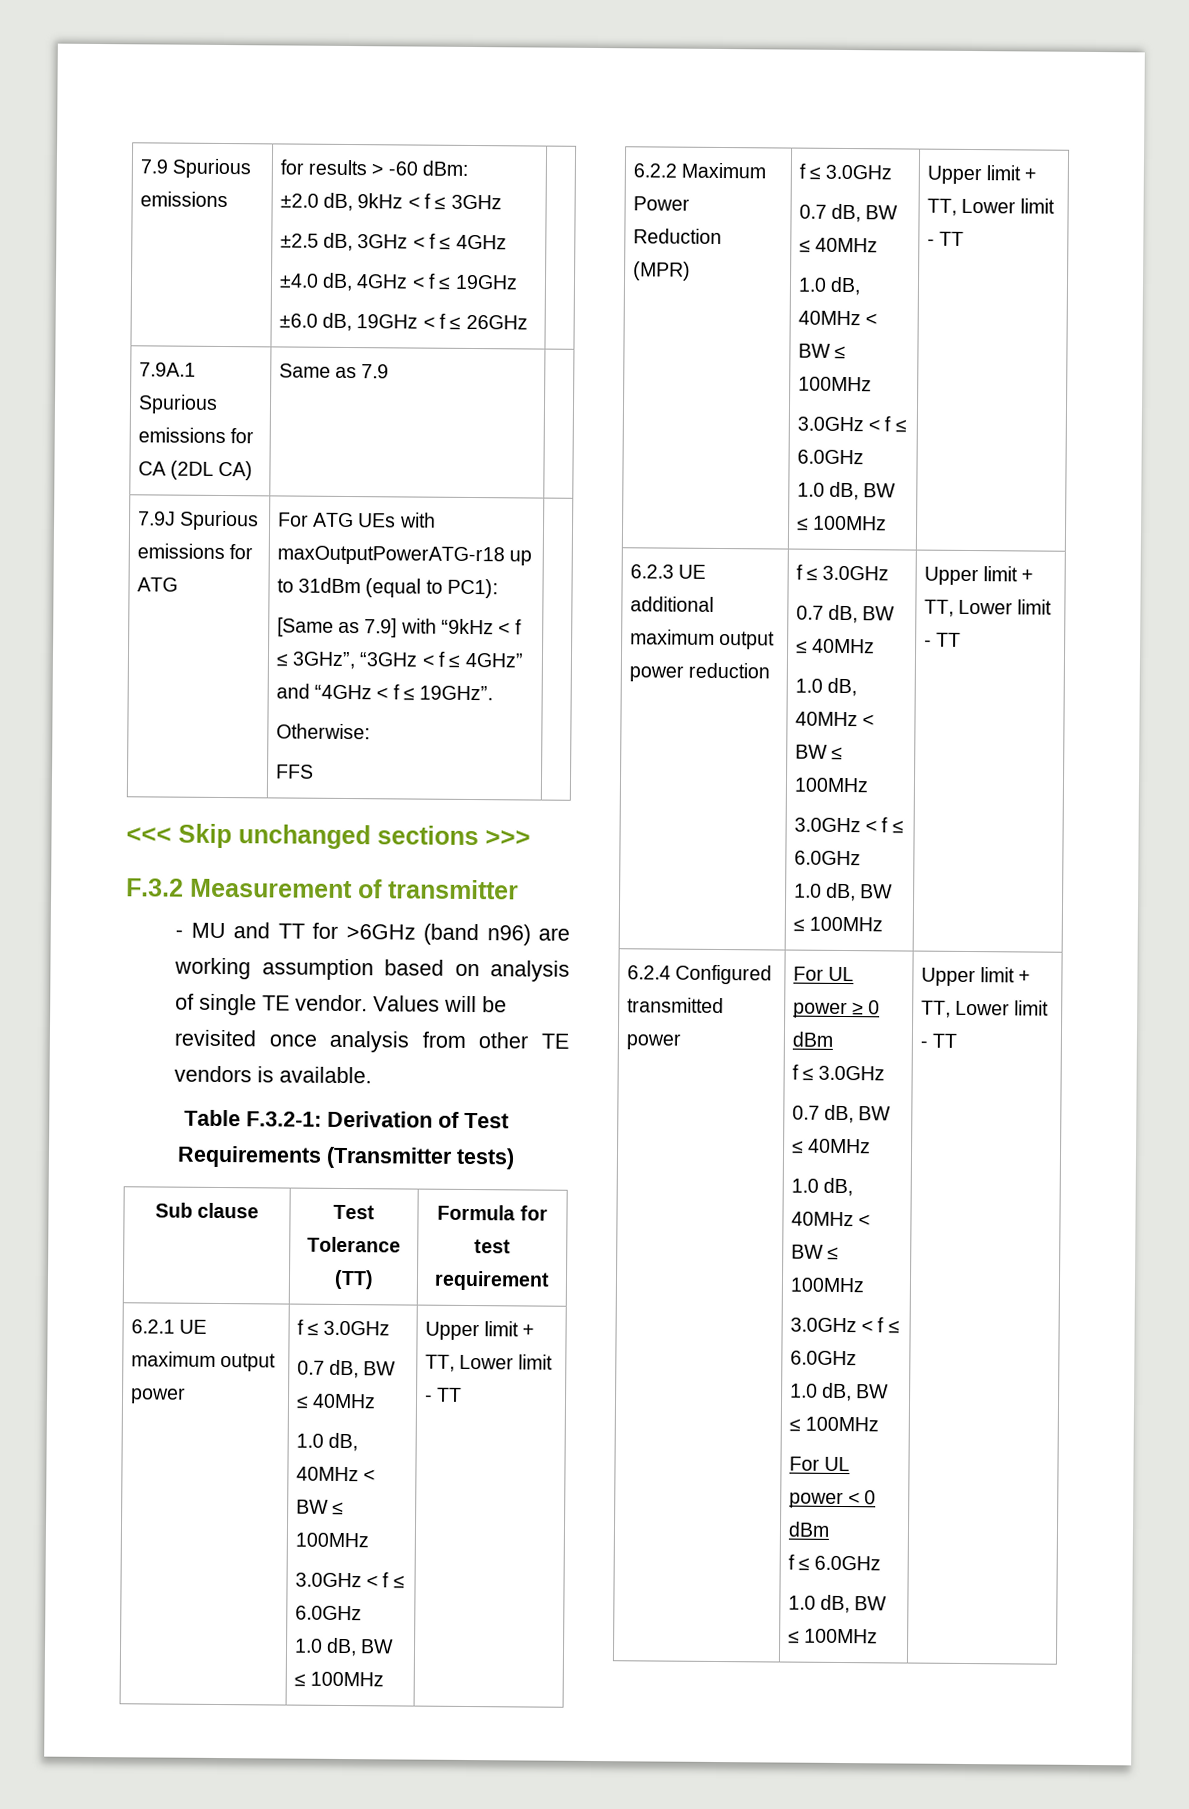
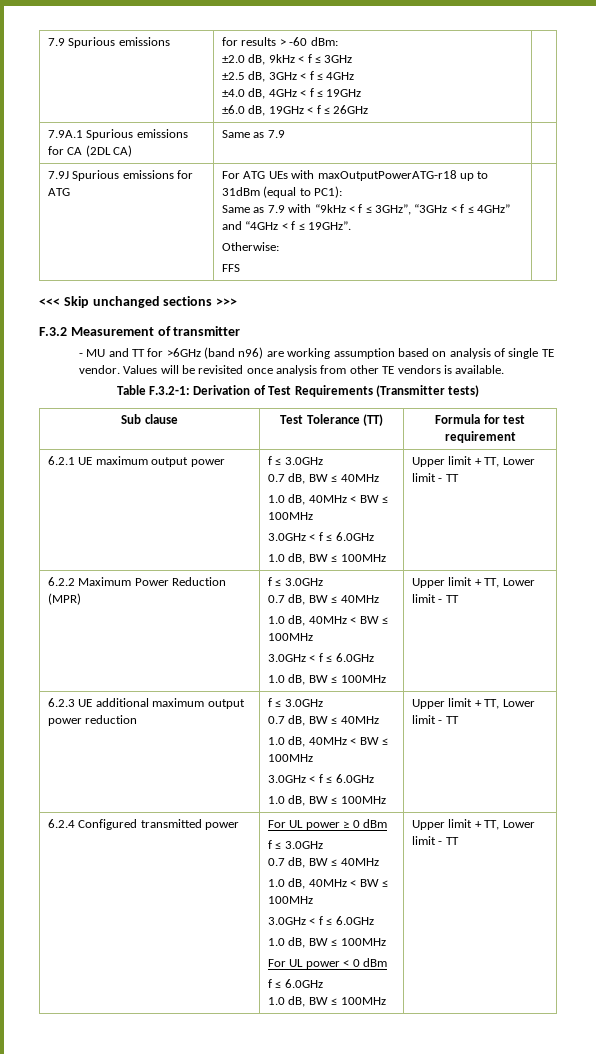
[276,617,398,638] [Same as 7.9] -> [222,205,285,213] Same as 7.9

